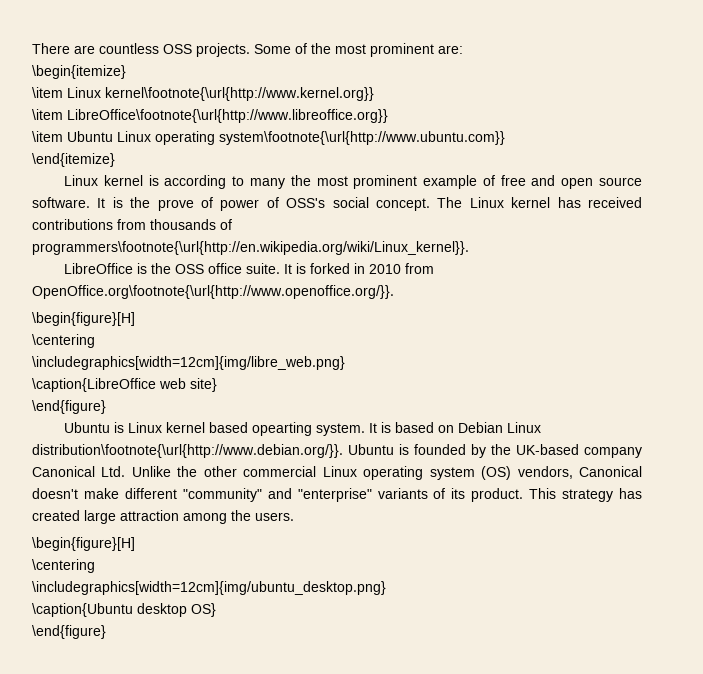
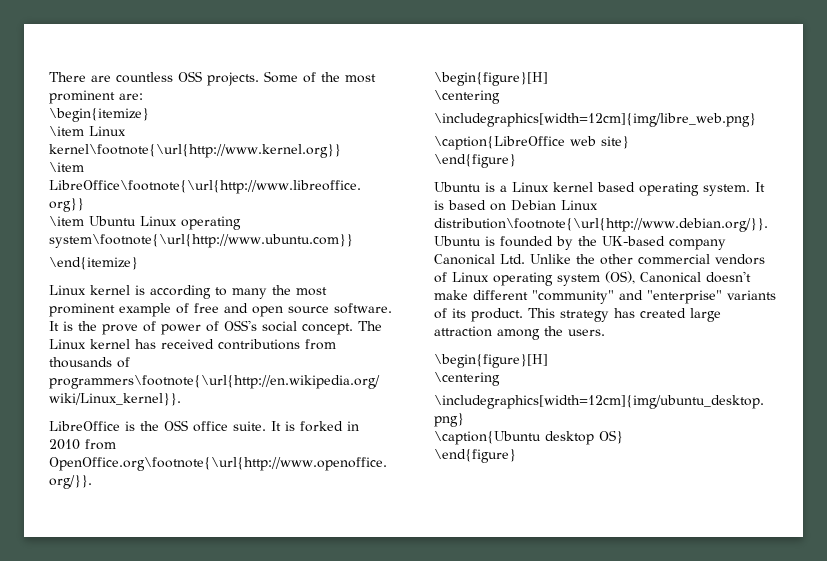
(125, 427) none -> [500,185,507,192] a
[252,422,313,436] opearting -> [639,182,699,196] operating
(317, 471) none -> [715,254,765,265] [434,272,447,283] vendors of
[481,466,573,480] (OS) vendors, -> [605,271,635,284] (OS),

